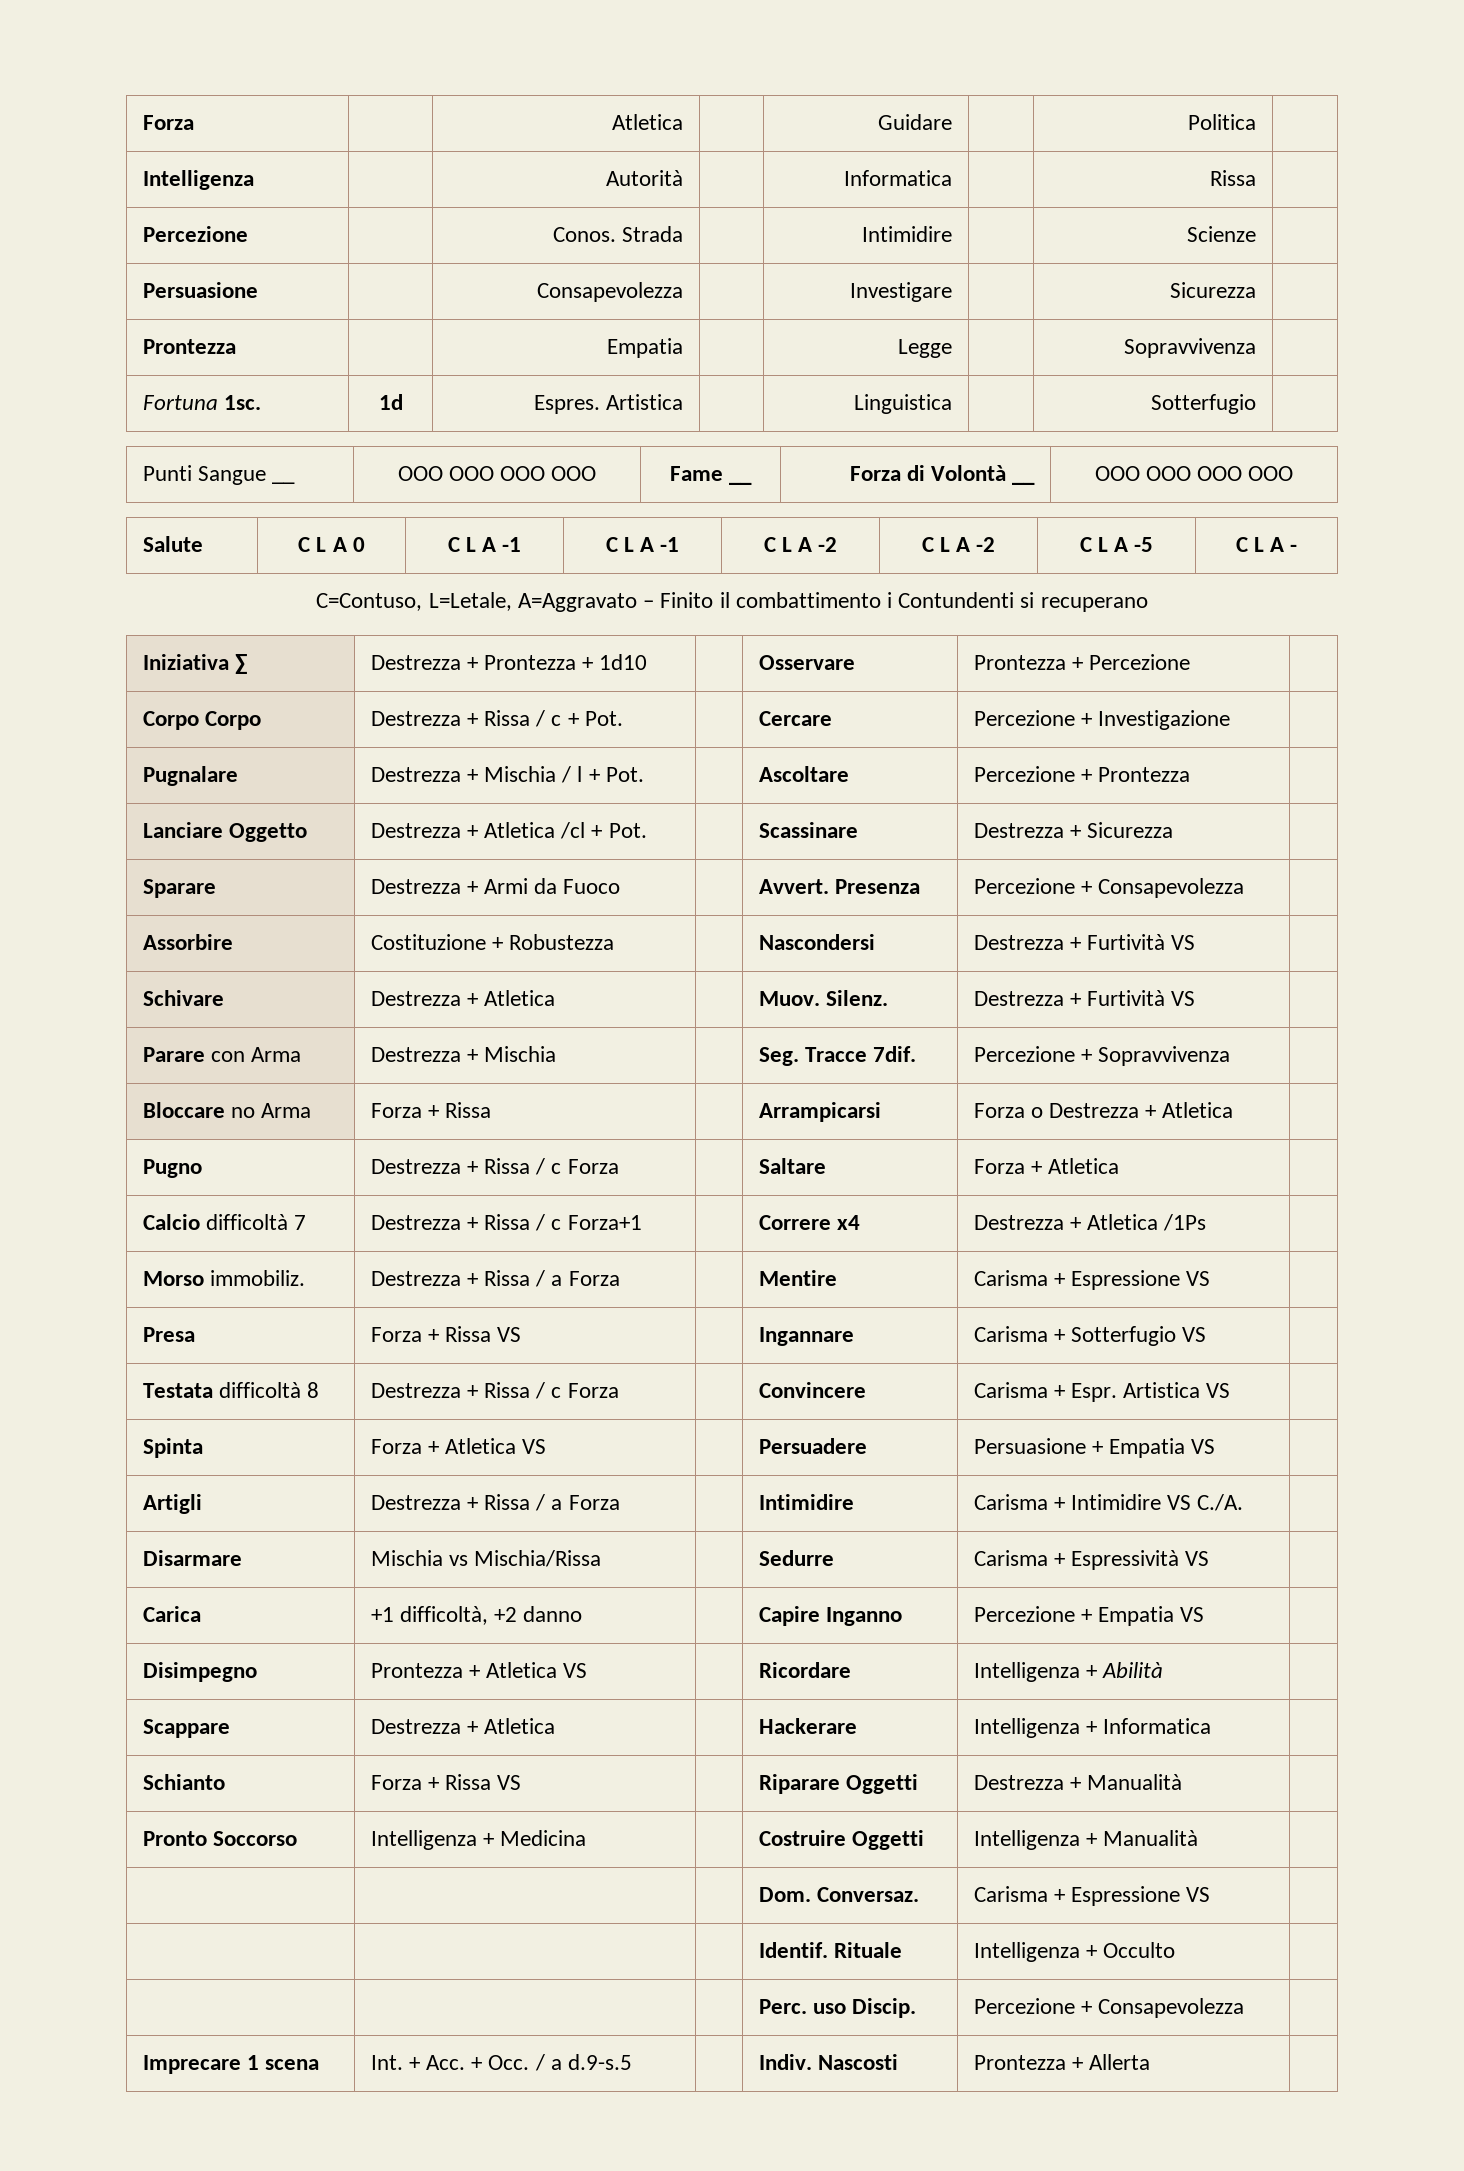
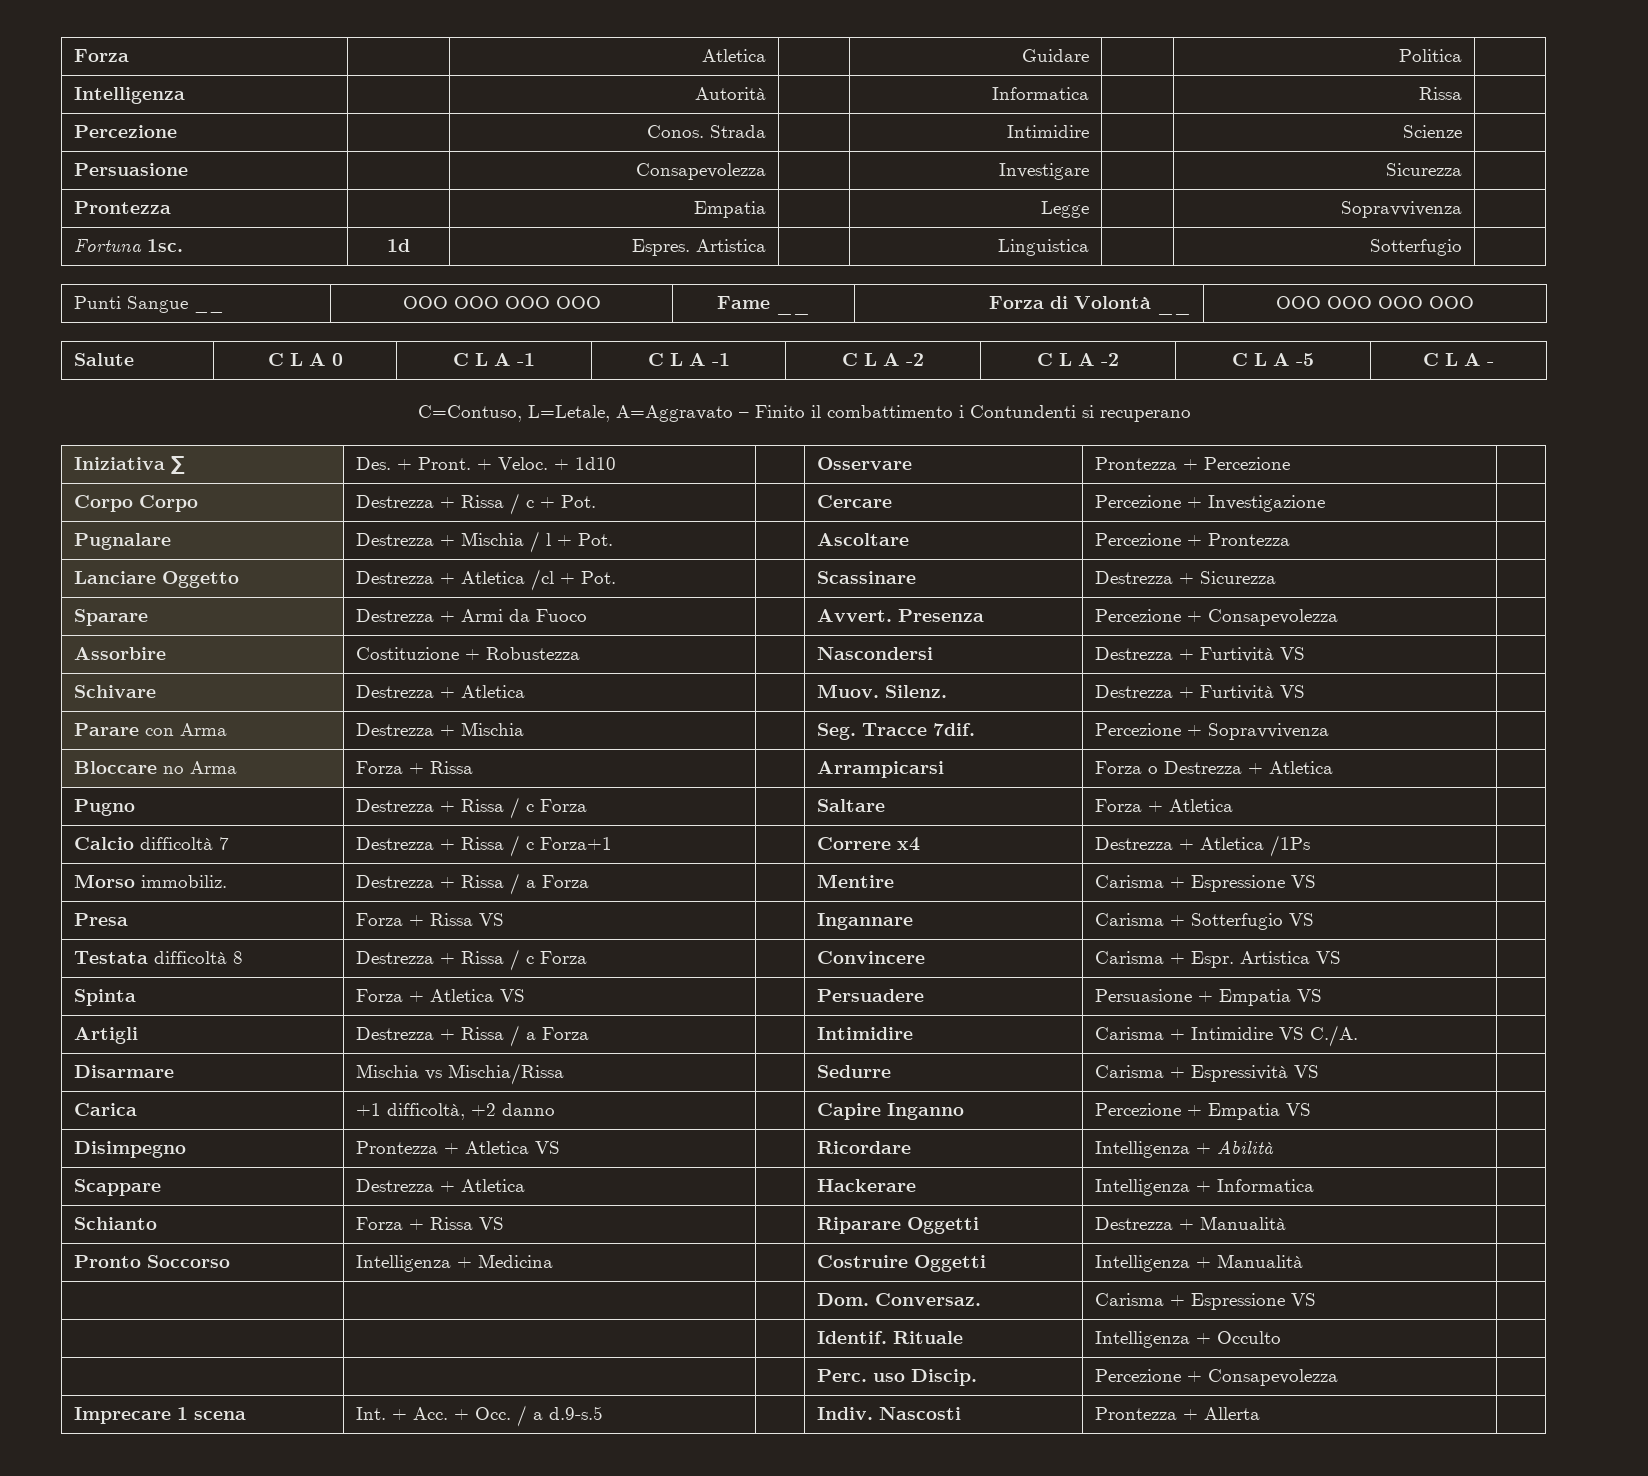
[370,655,576,670] Destrezza + Prontezza -> [355,457,548,470] Des. + Pront. + Veloc.

